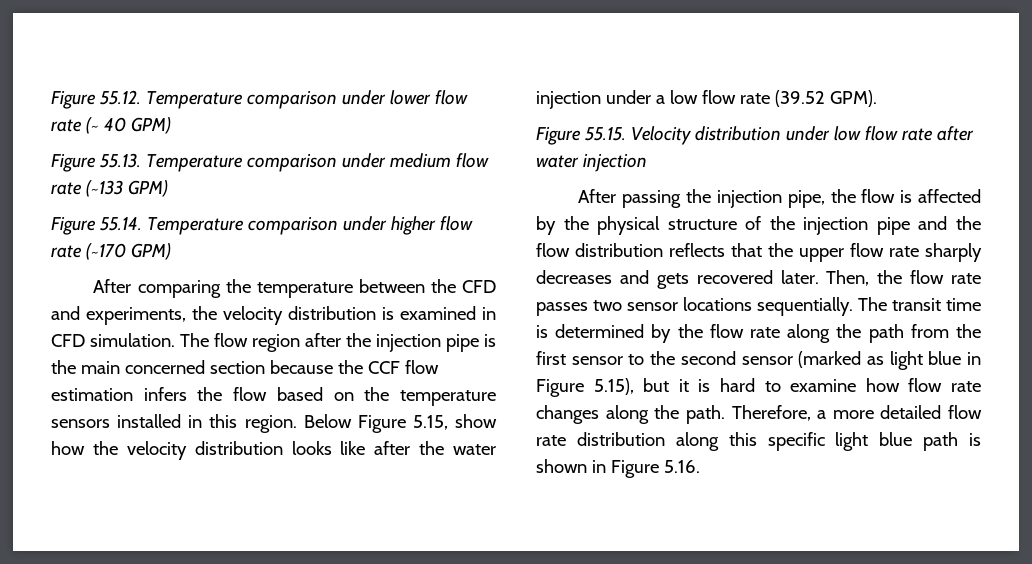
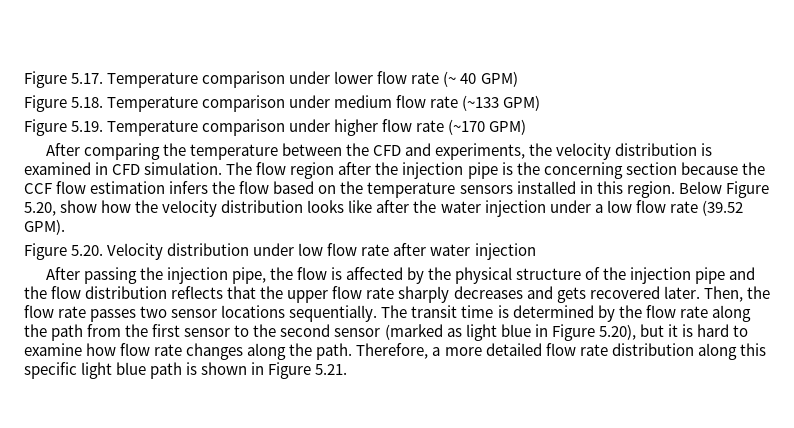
[51,90,141,109] Figure 55.12. -> [24,71,104,88] Figure 5.17.
[99,153,141,168] 55.13. -> [71,97,104,108] 5.18.
[99,217,142,231] 55.14. -> [71,121,104,132] 5.19.
[80,360,205,374] main concerned -> [543,162,623,179] concerning
[412,415,448,430] 5.15, -> [24,202,56,216] 5.20,
[584,127,626,141] 55.15. -> [71,245,104,256] 5.20.
[593,378,634,395] 5.15), -> [598,324,636,340] 5.20),
[663,460,700,473] 5.16. -> [315,364,348,375] 5.21.

